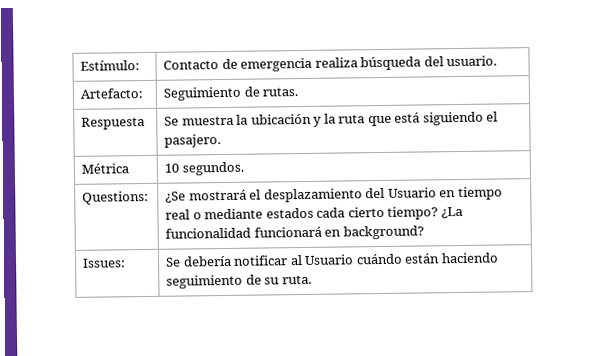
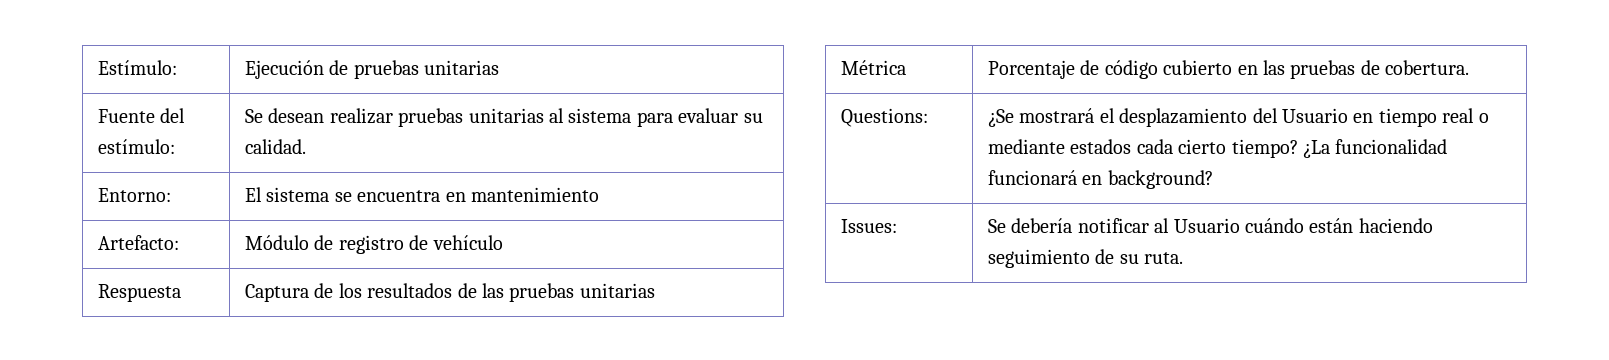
[163,55,498,72] [80,88,144,99] [163,86,299,101] [81,116,146,130] [164,111,499,127] [164,134,222,148] [81,163,130,174] [164,161,244,176] Contacto de emergencia realiza búsqueda del usuario. // Artefacto: | Seguimiento de rutas. // Respuesta | Se muestra la ubicación y la ruta que está siguiendo el pasajero. // Métrica | 10 segundos. -> [244,60,500,79] [97,108,186,123] [97,139,175,154] [244,108,763,127] [244,139,306,154] [97,188,171,202] [244,187,599,202] [97,235,179,250] [244,235,503,254] [97,284,181,302] [244,283,655,302] [840,60,906,75] [987,60,1470,79] Ejecución de pruebas unitarias // Fuente del estímulo: | Se desean realizar pruebas unitarias al sistema para evaluar su calidad. // Entorno: | El sistema se encuentra en mantenimiento // Artefacto: | Módulo de registro de vehículo // Respuesta | Captura de los resultados de las pruebas unitarias // Métrica | Porcentaje de código cubierto en las pruebas de cobertura.

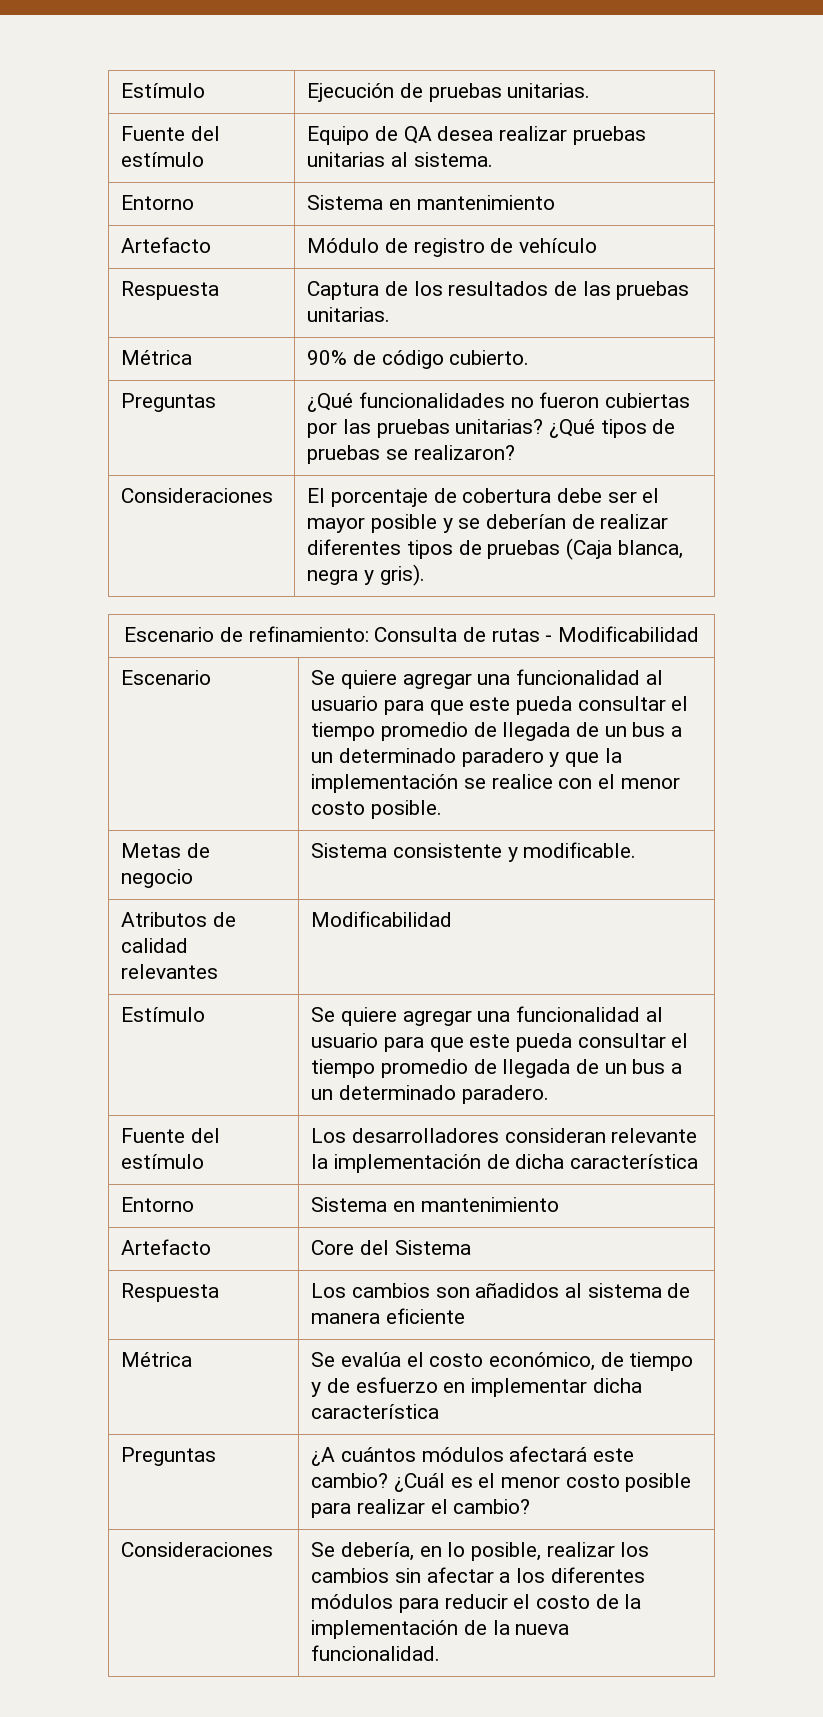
[97,60,177,75] Estímulo: -> [121,83,206,98] Estímulo
[424,60,500,75] [97,108,186,123] [97,139,175,154] [244,108,763,127] [244,139,306,154] [97,188,171,202] [244,187,599,202] [97,235,179,250] unitarias // Fuente del estímulo: | Se desean realizar pruebas unitarias al sistema para evaluar su calidad. // Entorno: | El sistema se encuentra en mantenimiento // Artefacto: -> [507,83,591,98] [121,126,221,141] [121,152,205,167] [307,126,646,145] [307,152,493,167] [121,195,195,210] [307,195,555,210] [121,237,212,253] unitarias. // Fuente del estímulo | Equipo de QA desea realizar pruebas unitarias al sistema. // Entorno | Sistema en mantenimiento // Artefacto
[579,283,655,298] [840,60,906,75] [987,60,1075,79] unitarias // Métrica | Porcentaje -> [307,307,391,322] [121,350,193,365] [307,350,348,365] unitarias. // Métrica | 90%
[1163,60,1470,79] [840,108,928,127] [987,108,1489,127] [987,139,1448,158] [987,170,1213,189] [840,219,897,233] [987,218,1433,233] [987,249,1184,268] cubierto en las pruebas de cobertura. // Questions: | ¿Se mostrará el desplazamiento del Usuario en tiempo real o mediante estados cada cierto tiempo? ¿La funcionalidad funcionará en background? // Issues: | Se debería notificar al Usuario cuándo están haciendo seguimiento de su ruta. -> [449,350,530,365] [121,393,217,412] [307,392,691,412] [307,419,676,438] [307,445,515,464] [121,488,274,503] [307,488,660,507] [307,514,669,533] [307,538,683,560] [307,564,425,586] [124,626,699,642] [121,670,212,685] [311,669,663,689] [311,696,689,715] [311,722,683,741] [311,748,622,767] [311,774,680,793] [311,800,443,819] [121,843,211,858] [121,869,194,888] [311,842,637,862] [121,912,237,927] [121,938,189,953] [121,964,219,979] [311,911,453,927] [121,1007,206,1022] [311,1006,663,1026] [311,1033,689,1052] [311,1059,683,1078] [311,1085,549,1104] [121,1128,221,1143] [121,1154,205,1169] [311,1128,698,1143] [311,1154,699,1173] [121,1197,195,1212] [311,1197,559,1212] [121,1239,212,1255] [311,1240,471,1255] [121,1283,220,1302] [311,1283,691,1298] [311,1308,466,1324] [121,1352,193,1367] [311,1352,694,1371] [311,1377,642,1397] [311,1404,440,1419] [121,1447,217,1466] [311,1446,635,1466] [311,1473,692,1492] [311,1499,531,1518] [121,1542,274,1557] [311,1542,650,1561] [311,1567,645,1583] [311,1594,642,1613] [311,1620,570,1639] [311,1645,441,1661] cubierto. // Preguntas | ¿Qué funcionalidades no fueron cubiertas por las pruebas unitarias? ¿Qué tipos de pruebas se realizaron? // Consideraciones | El porcentaje de cobertura debe ser el mayor posible y se deberían de realizar diferentes tipos de pruebas (Caja blanca, negra y gris). // Escenario de refinamiento: Consulta de rutas - Modificabilidad // Escenario | Se quiere agregar una funcionalidad al usuario para que este pueda consultar el tiempo promedio de llegada de un bus a un determinado paradero y que la implementación se realice con el menor costo posible. // Metas de negocio | Sistema consistente y modificable. // Atributos de calidad relevantes | Modificabilidad // Estímulo | Se quiere agregar una funcionalidad al usuario para que este pueda consultar el tiempo promedio de llegada de un bus a un determinado paradero. // Fuente del estímulo | Los desarrolladores consideran relevante la implementación de dicha característica // Entorno | Sistema en mantenimiento // Artefacto | Core del Sistema // Respuesta | Los cambios son añadidos al sistema de manera eficiente // Métrica | Se evalúa el costo económico, de tiempo y de esfuerzo en implementar dicha característica // Preguntas | ¿A cuántos módulos afectará este cambio? ¿Cuál es el menor costo posible para realizar el cambio? // Consideraciones | Se debería, en lo posible, realizar los cambios sin afectar a los diferentes módulos para reducir el costo de la implementación de la nueva funcionalidad.

